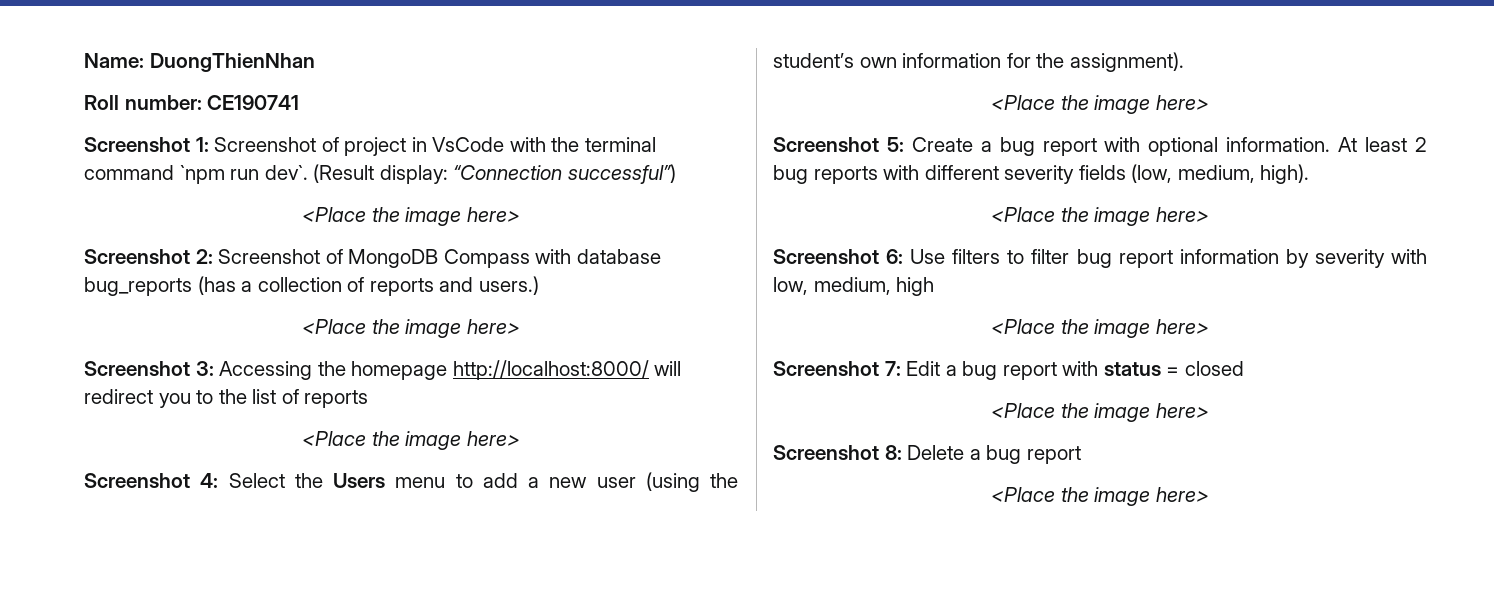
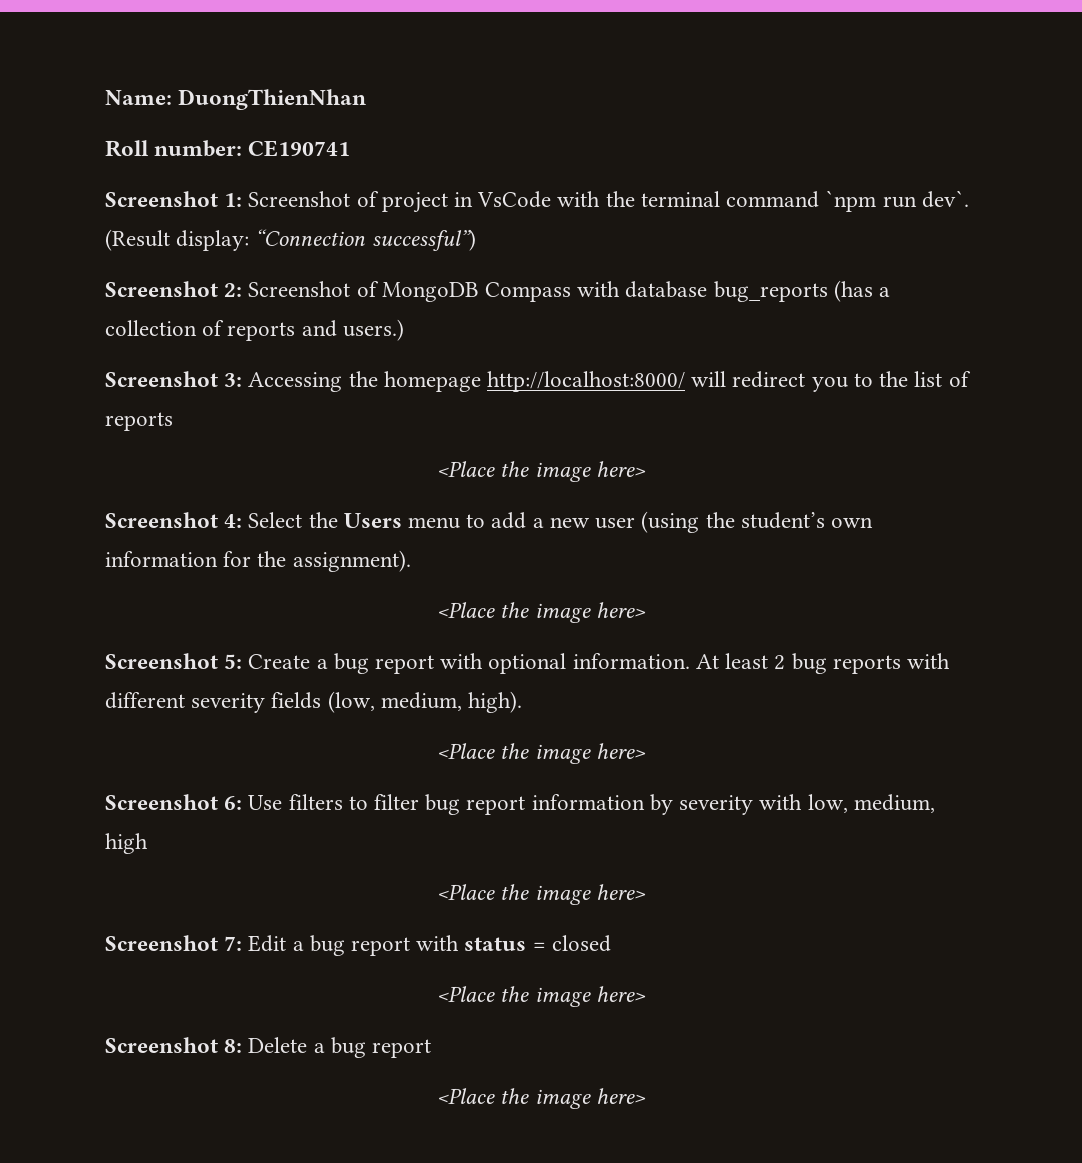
[302,207,520,226] // <Place the image here> -> (476, 240) none
[302,319,520,338] // <Place the image here> -> (404, 330) none

